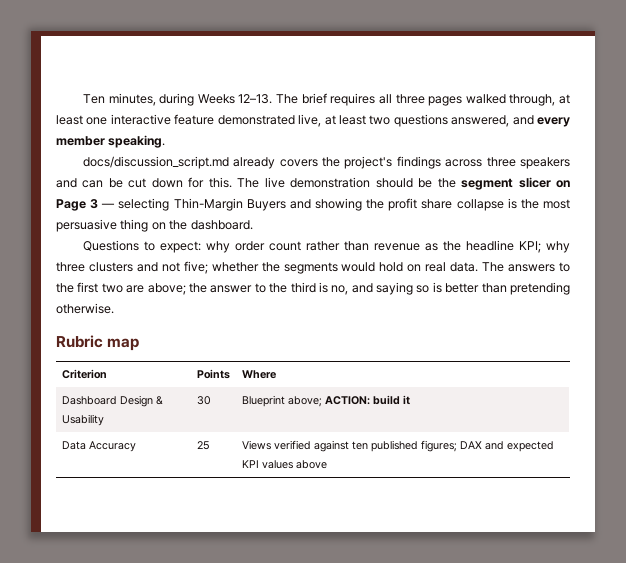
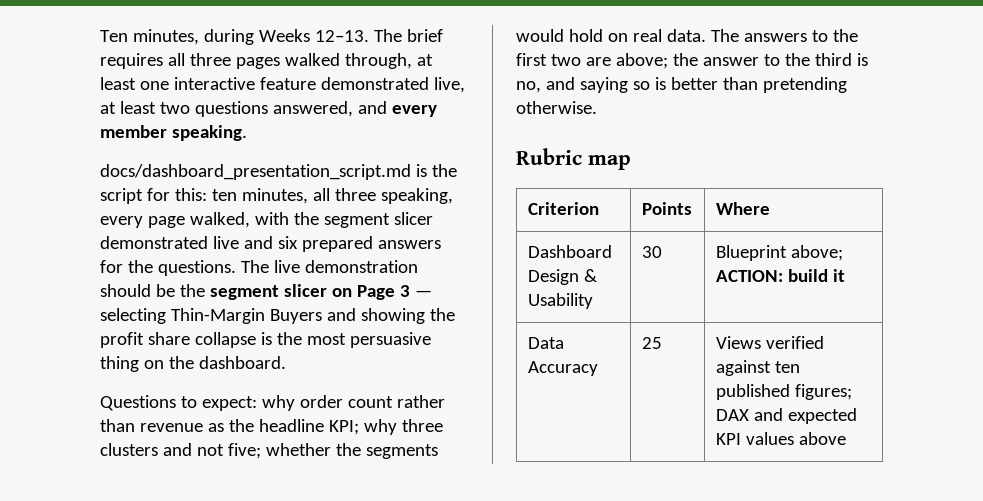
[82,156,570,169] [56,177,232,188] docs/discussion_script.md already covers the project's findings across three speakers and can be cut down for this. -> [100,164,457,180] [100,188,453,204] [100,212,433,228] [100,236,441,252] [100,260,236,276] docs/dashboard_presentation_script.md is the script for this: ten minutes, all three speaking, every page walked, with the segment slicer demonstrated live and six prepared answers for the questions.

